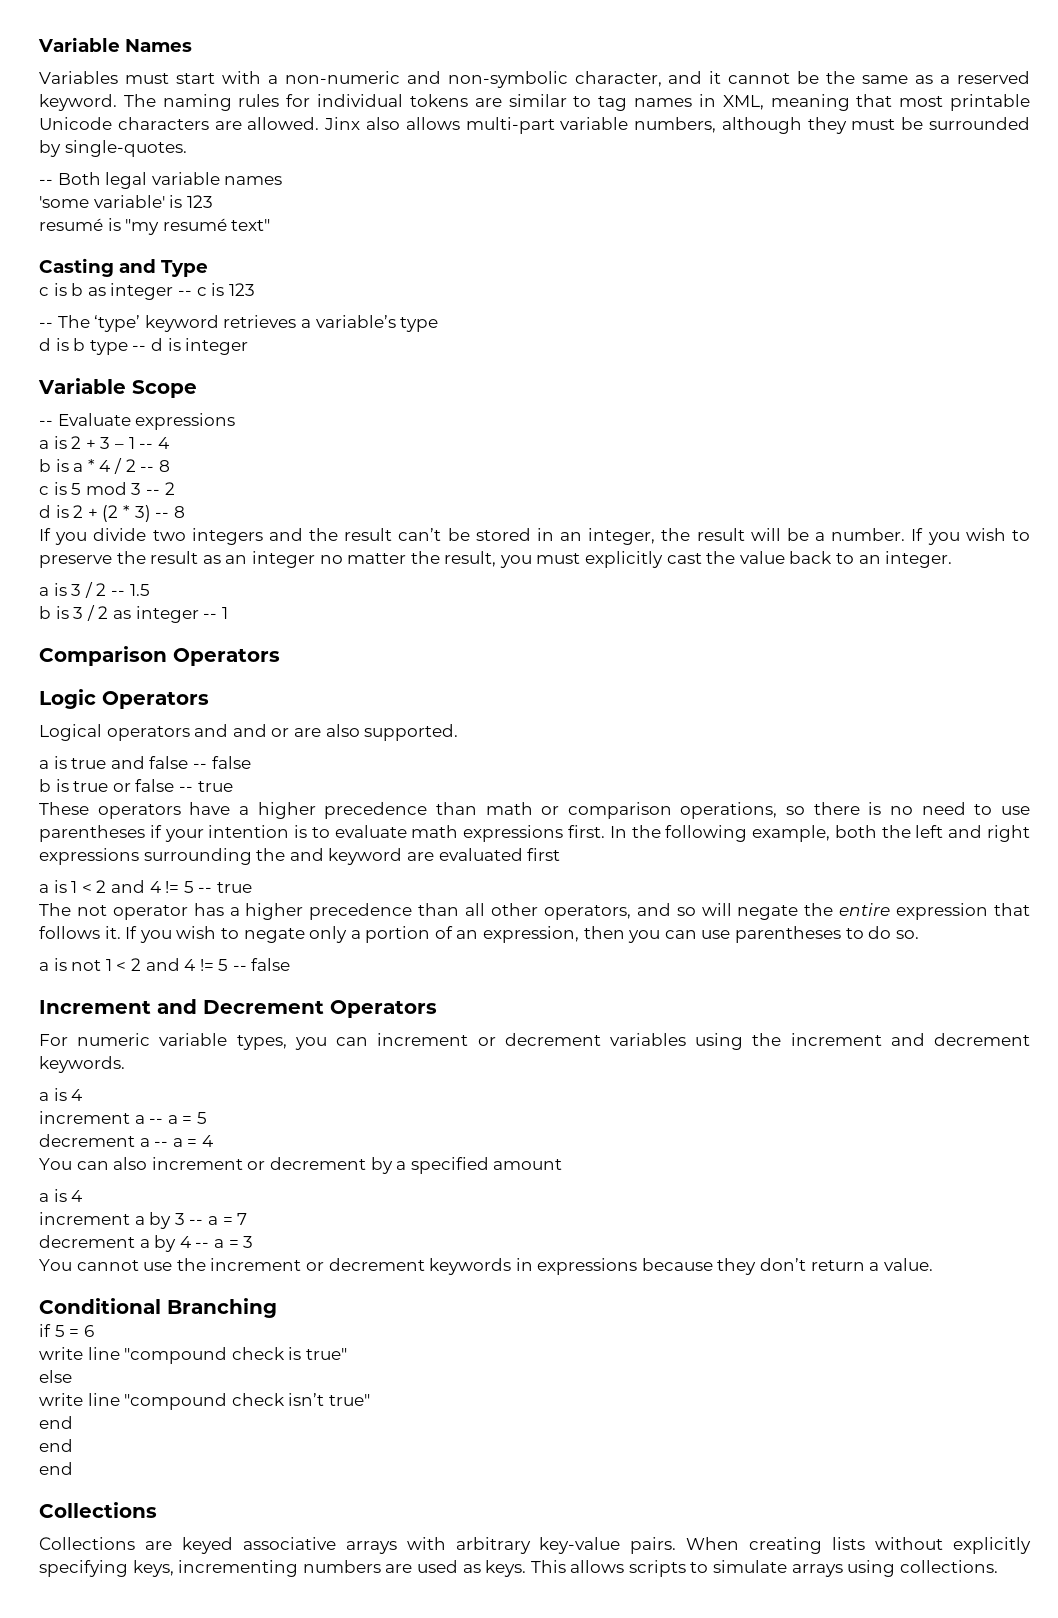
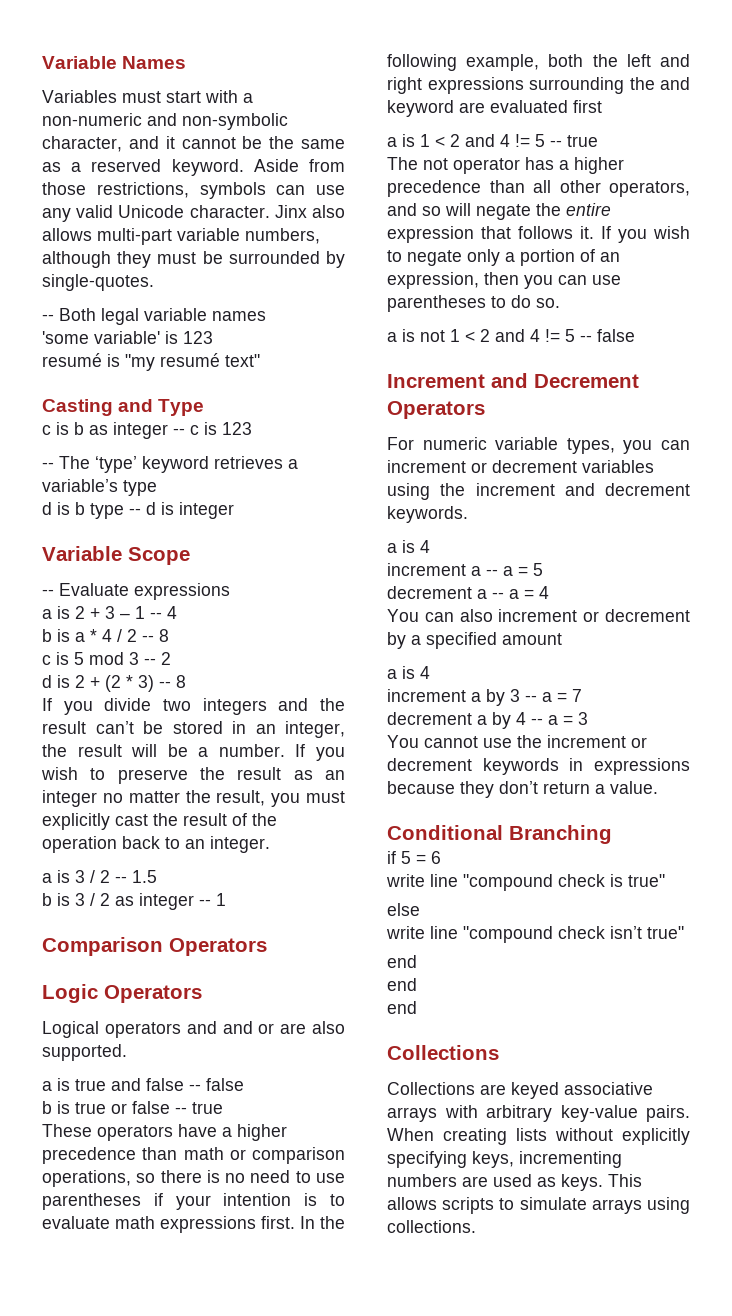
[123,94,1031,111] [39,117,320,130] The naming rules for individual tokens are similar to tag names in XML, meaning that most printable Unicode characters are allowed. -> [253,159,345,172] [42,182,345,199] [42,205,270,222] Aside from those restrictions, symbols can use any valid Unicode character.
[739,551,785,564] value -> [183,813,277,826] [42,836,117,853] result of the operation

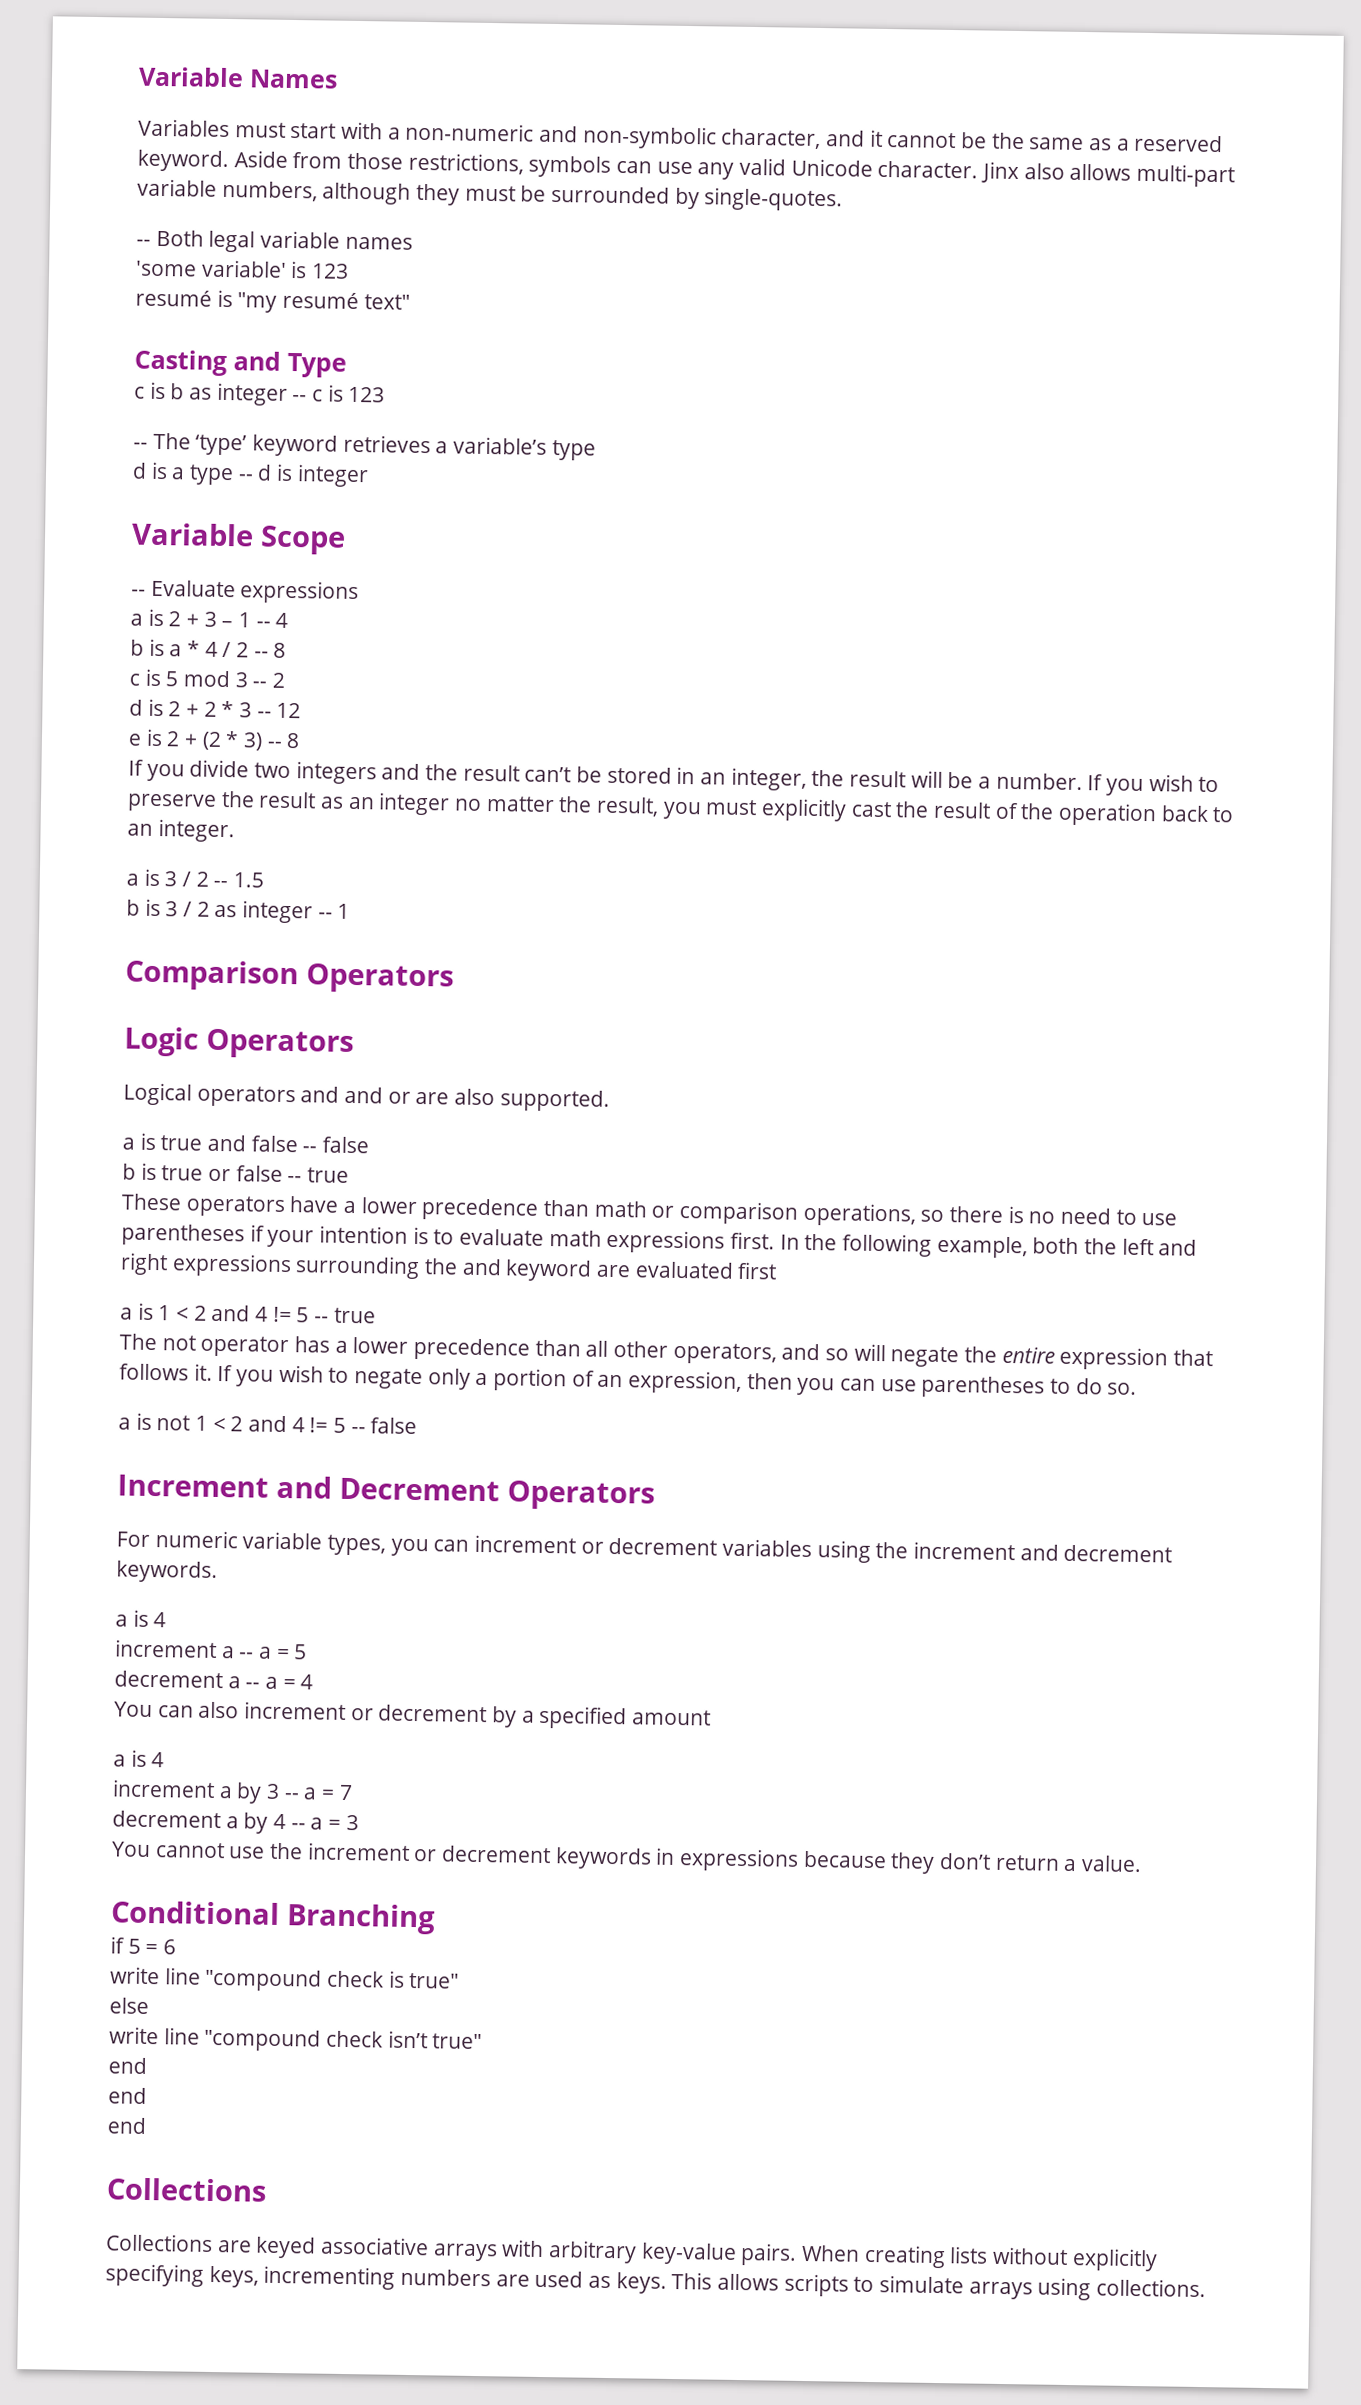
[75,502,85,515] b -> [171,467,186,480] a
(100, 682) none -> [203,700,302,719] [128,728,199,747] 2 * 3 -- 12 // e is 2 +
[237,1124,287,1141] higher -> [360,1197,418,1214] lower
[574,157,624,174] higher -> [352,1337,409,1354] lower

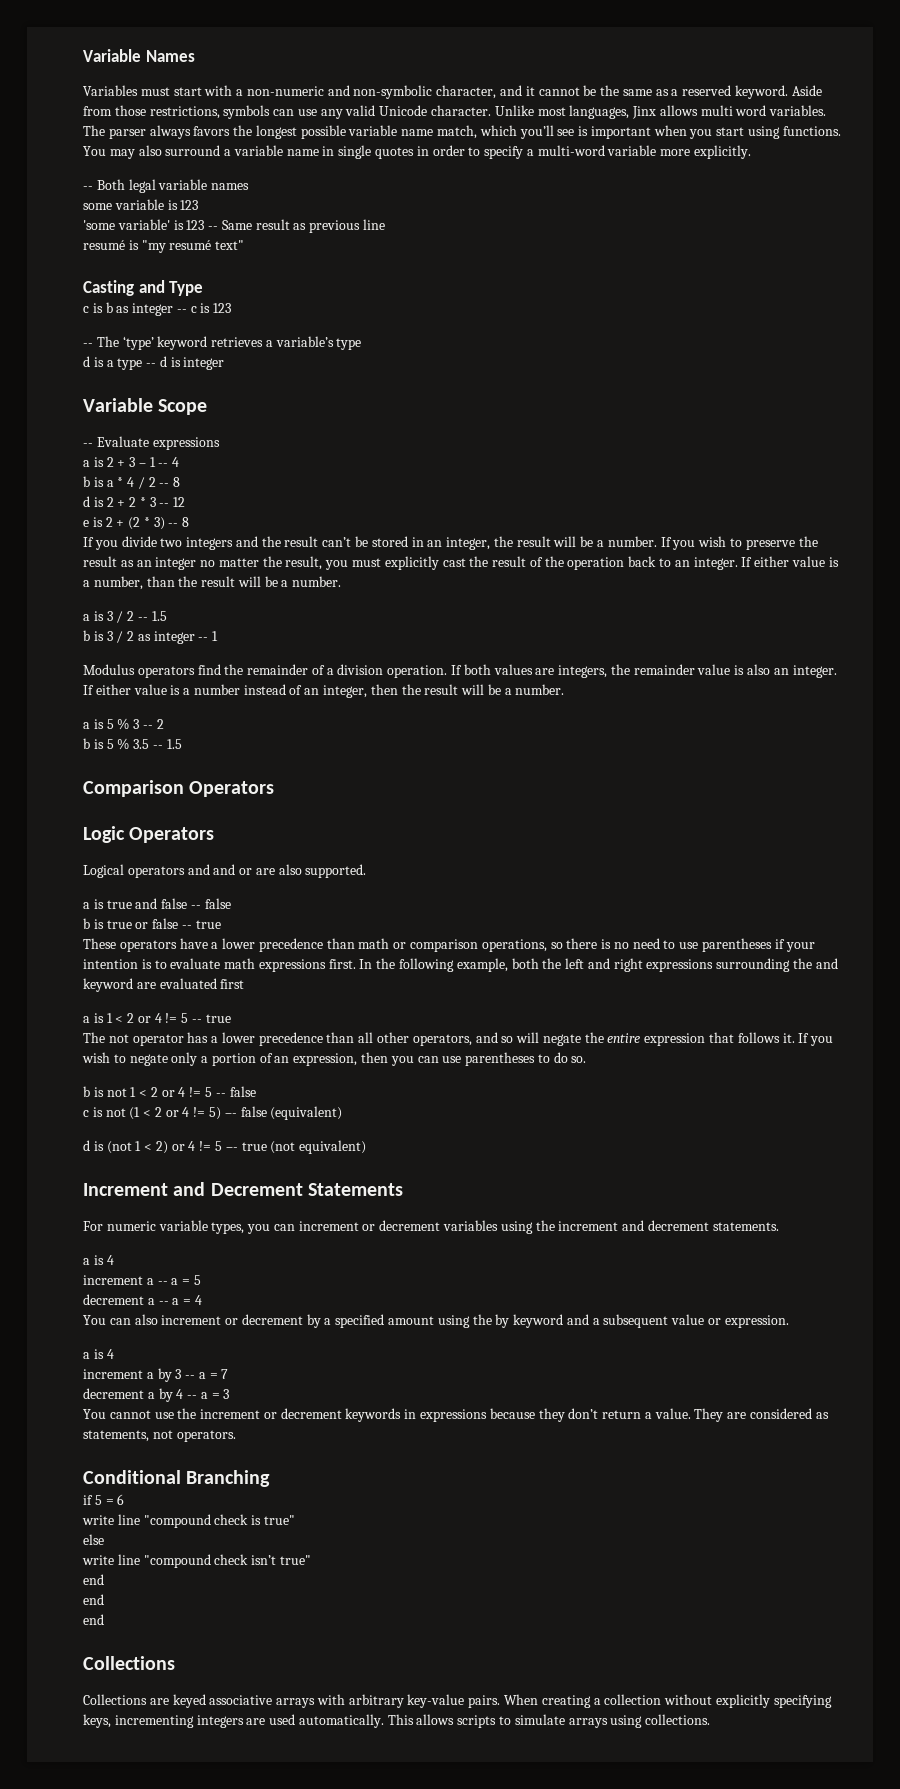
[981,161,1236,188] [137,178,844,212] Jinx also allows multi-part variable numbers, although they must be surrounded by single-quotes. -> [494,105,827,119] [83,125,841,139] [83,145,752,159] Unlike most languages, Jinx allows multi word variables. The parser always favors the longest possible variable name match, which you’ll see is important when you start using functions. You may also surround a variable name in single quotes in order to specify a multi-word variable more explicitly.
(413, 243) none -> [83,199,199,210] // some variable is 123
(349, 271) none -> [208,219,386,233] -- Same result as previous line
[129,668,286,688] // c is 5 mod 3 -- 2 -> (181, 482) none
(235, 831) none -> [741,556,839,567] [83,576,342,590] If either value is a number, than the result will be a number.
(351, 911) none -> [83,664,837,678] [83,684,565,698] [83,718,164,730] [83,738,182,750] // Modulus operators find the remainder of a division operation. If both values are integers, the remainder value is also an integer. If either value is a number instead of an integer, then the result will be a number. // a is 5 % 3 -- 2 // b is 5 % 3.5 -- 1.5
[211,1304,251,1322] and -> [137,1016,151,1023] or
[118,1417,131,1430] a -> [83,1086,90,1097] b
[248,1415,288,1433] and -> [161,1090,175,1097] or
(418, 1426) none -> [83,1106,343,1120] [83,1140,367,1154] // c is not (1 < 2 or 4 != 5) –- false (equivalent) // d is (not 1 < 2) or 4 != 5 –- true (not equivalent)
[506,1480,655,1511] Operators -> [307,1183,403,1196] Statements
[116,1560,218,1584] keywords. -> [712,1222,779,1231] statements.
(712, 1717) none -> [437,1314,789,1328] using the by keyword and a subsequent value or expression.
(1143, 1864) none -> [694,1408,829,1422] [83,1430,236,1442] They are considered as statements, not operators.
[949,2246,989,2264] lists -> [593,1694,662,1705] a collection
[400,2268,492,2287] numbers -> [196,1715,244,1728] integers
[588,2272,667,2294] as keys. -> [298,1714,384,1728] automatically.

